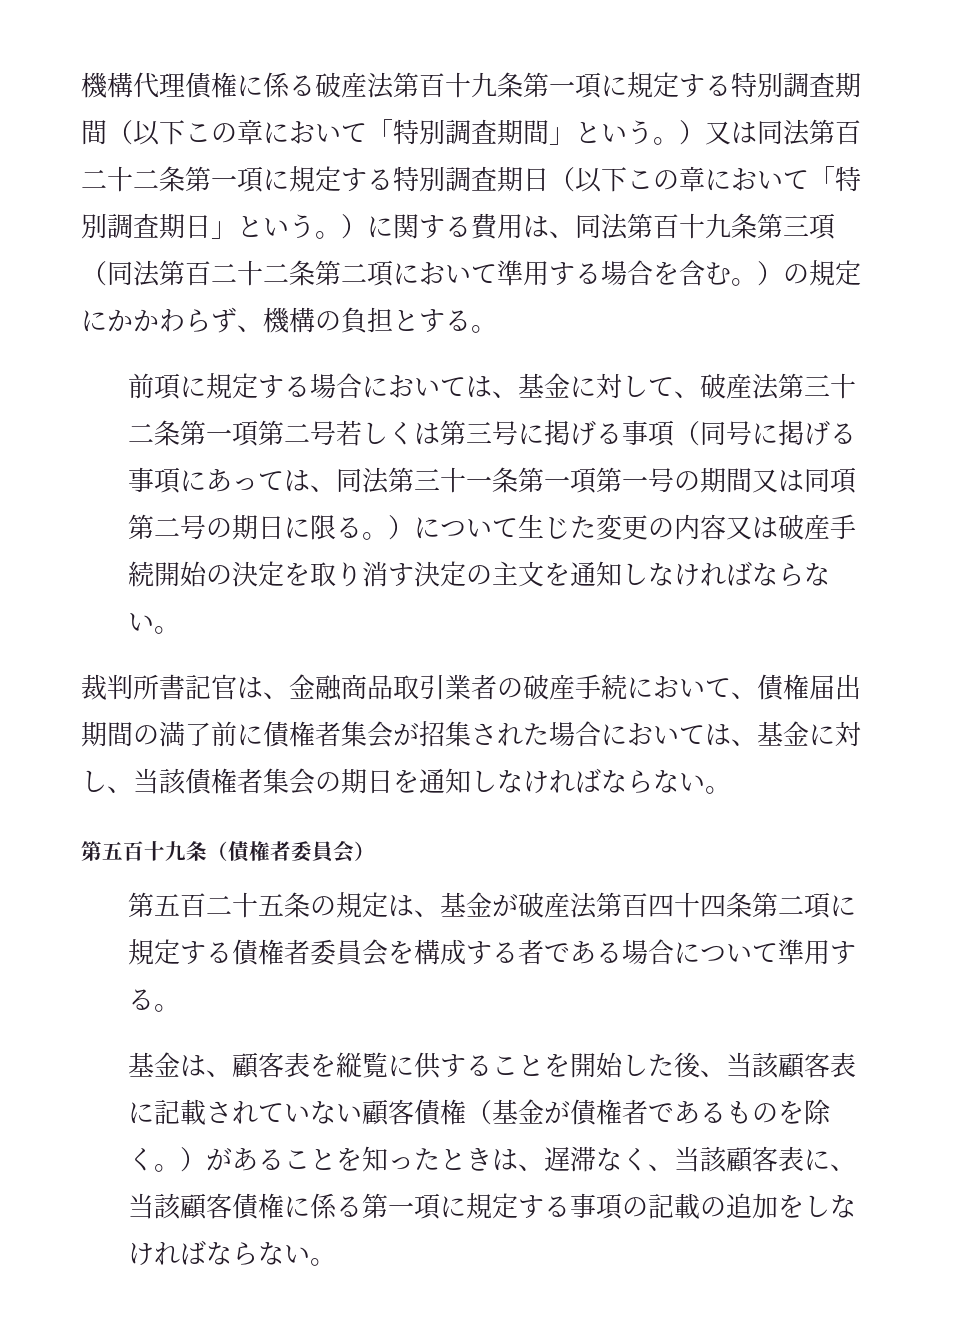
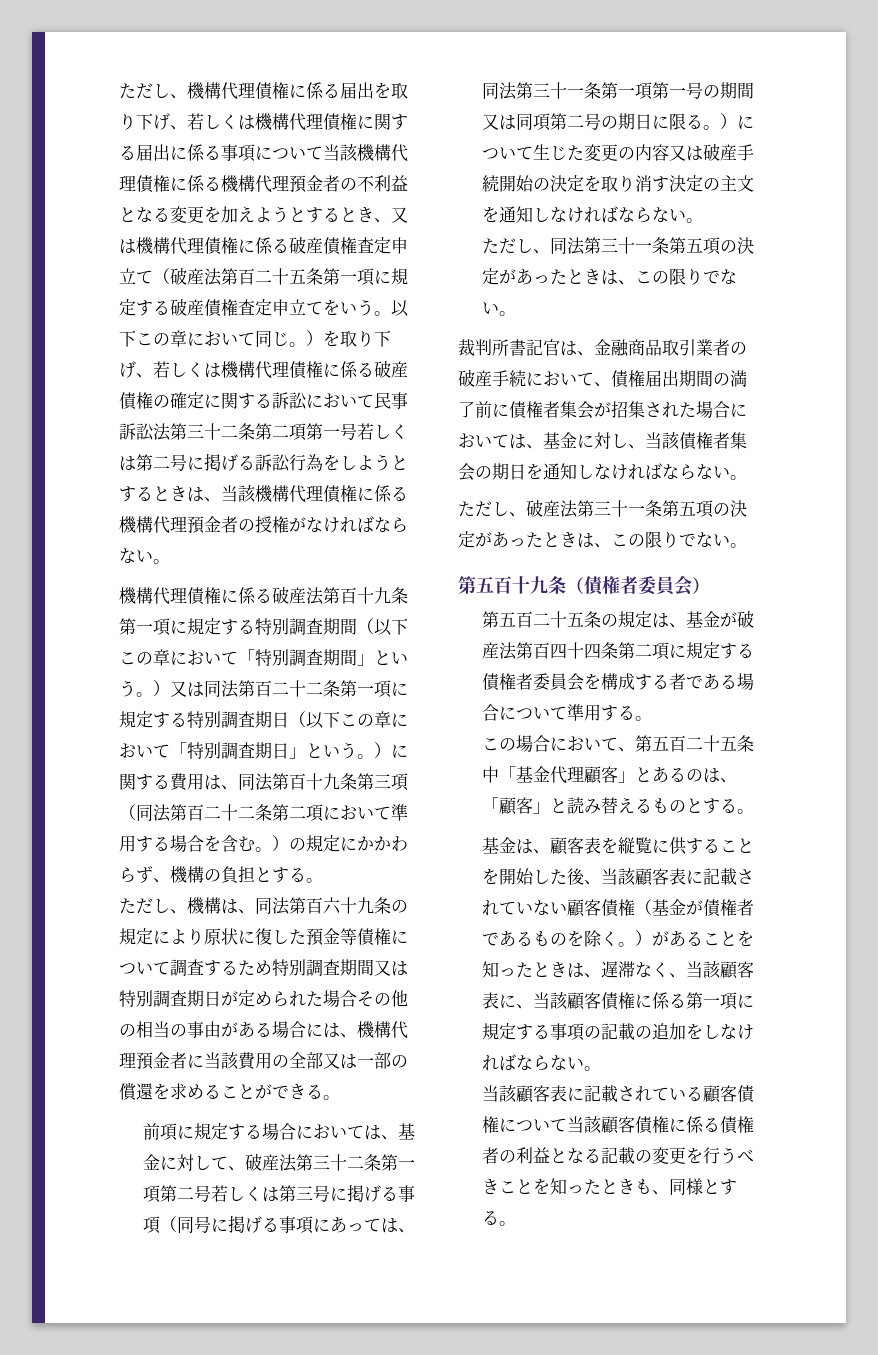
(81, 85) none -> [119,82,408,100] [119,113,408,131] [119,144,408,162] [119,175,408,193] [119,206,408,223] [119,236,408,255] [119,267,408,286] [119,298,409,317] [119,330,391,347] [119,360,408,379] [119,392,408,410] [119,423,408,441] [119,453,408,472] [119,485,408,503] [119,516,408,534] [119,548,170,564] ただし、機構代理債権に係る届出を取り下げ、若しくは機構代理債権に関する届出に係る事項について当該機構代理債権に係る機構代理預金者の不利益となる変更を加えようとするとき、又は機構代理債権に係る破産債権査定申立て（破産法第百二十五条第一項に規定する破産債権査定申立てをいう。以下この章において同じ。）を取り下げ、若しくは機構代理債権に係る破産債権の確定に関する訴訟において民事訴訟法第三十二条第二項第一号若しくは第二号に掲げる訴訟行為をしようとするときは、当該機構代理債権に係る機構代理預金者の授権がなければならない。 //
(497, 329) none -> [119,897,408,915] [119,928,408,946] [119,959,408,977] [119,990,408,1008] [119,1021,408,1039] [119,1052,408,1070] [119,1083,340,1101] // ただし、機構は、同法第百六十九条の規定により原状に復した預金等債権について調査するため特別調査期間又は特別調査期日が定められた場合その他の相当の事由がある場合には、機構代理預金者に当該費用の全部又は一部の償還を求めることができる。
(180, 630) none -> [481,237,754,255] [481,268,737,285] [481,302,516,316] // ただし、同法第三十一条第五項の決定があったときは、この限りでない。
(731, 790) none -> [458,499,747,518] [458,531,747,548] // ただし、破産法第三十一条第五項の決定があったときは、この限りでない。
(180, 1008) none -> [481,735,754,752] [481,766,737,784] [481,797,754,815] // この場合において、第五百二十五条中「基金代理顧客」とあるのは、「顧客」と読み替えるものとする。
(336, 1262) none -> [481,1085,755,1103] [481,1116,754,1134] [481,1147,754,1165] [481,1178,737,1195] [481,1210,516,1226] // 当該顧客表に記載されている顧客債権について当該顧客債権に係る債権者の利益となる記載の変更を行うべきことを知ったときも、同様とする。

